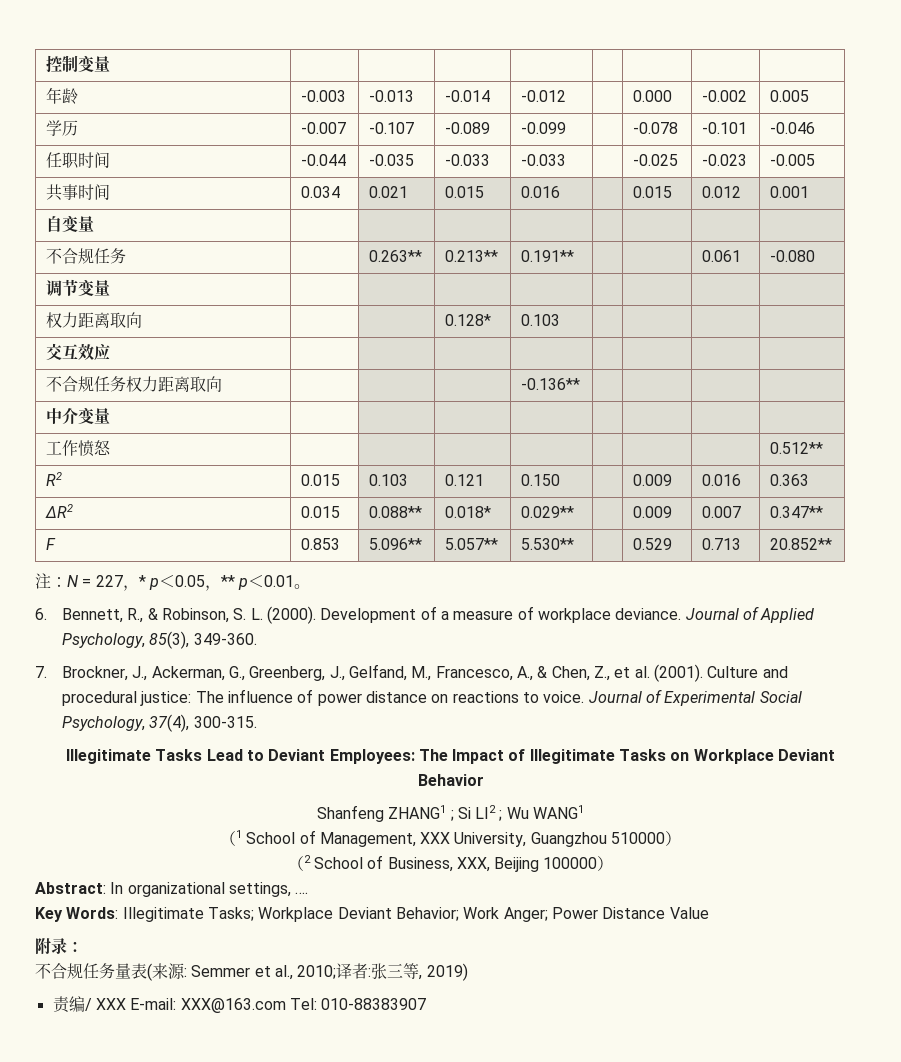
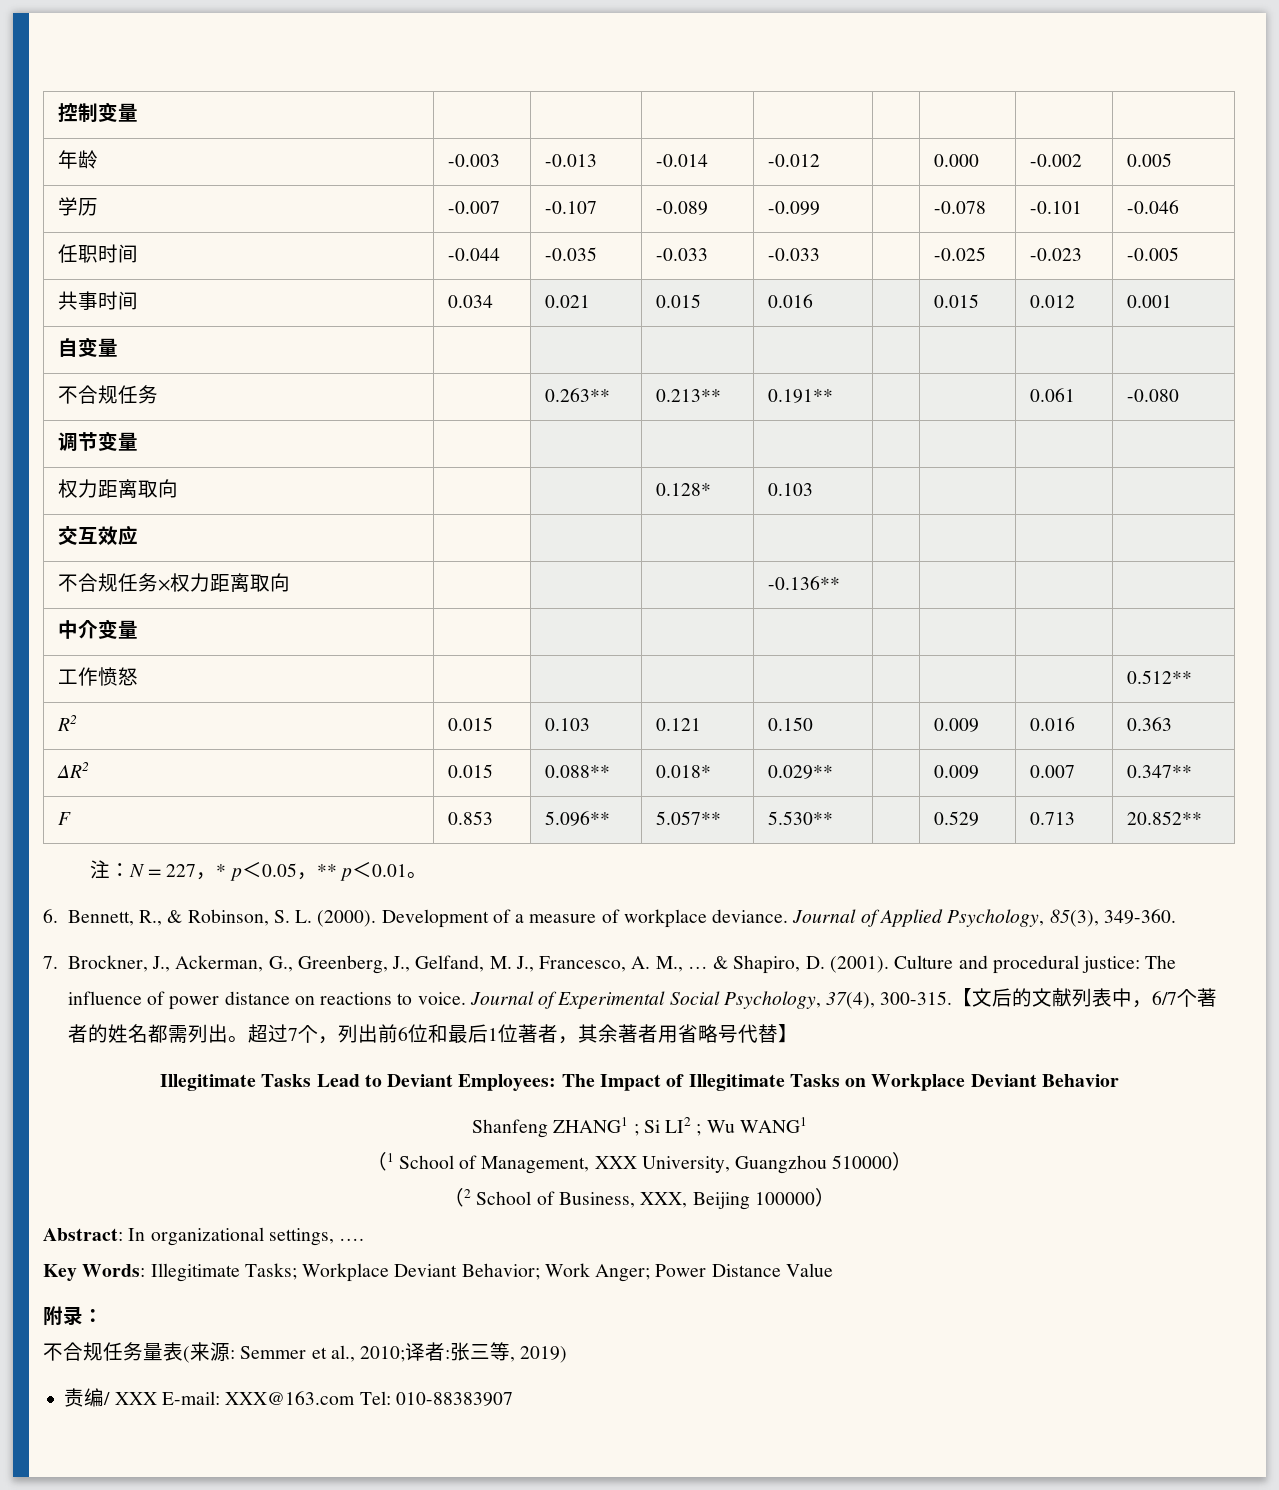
(127, 384) none -> [158,579,171,591] ×
[411,666,650,681] M., Francesco, A., & Chen, Z., et al. -> [489,955,825,974] M. J., Francesco, A. M., … & Shapiro, D.
(257, 722) none -> [952,988,1218,1008] [67,1024,798,1044] 【文后的文献列表中，6/7个著者的姓名都需列出。超过7个，列出前6位和最后1位著者，其余著者用省略号代替】

